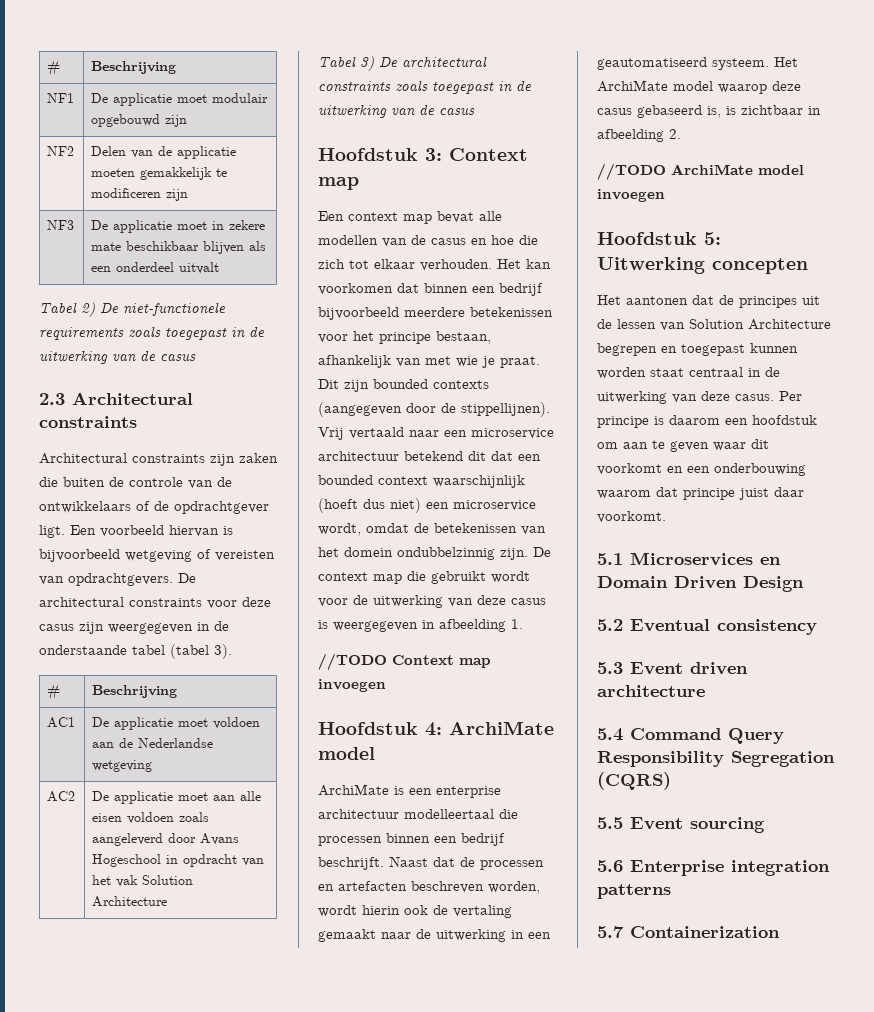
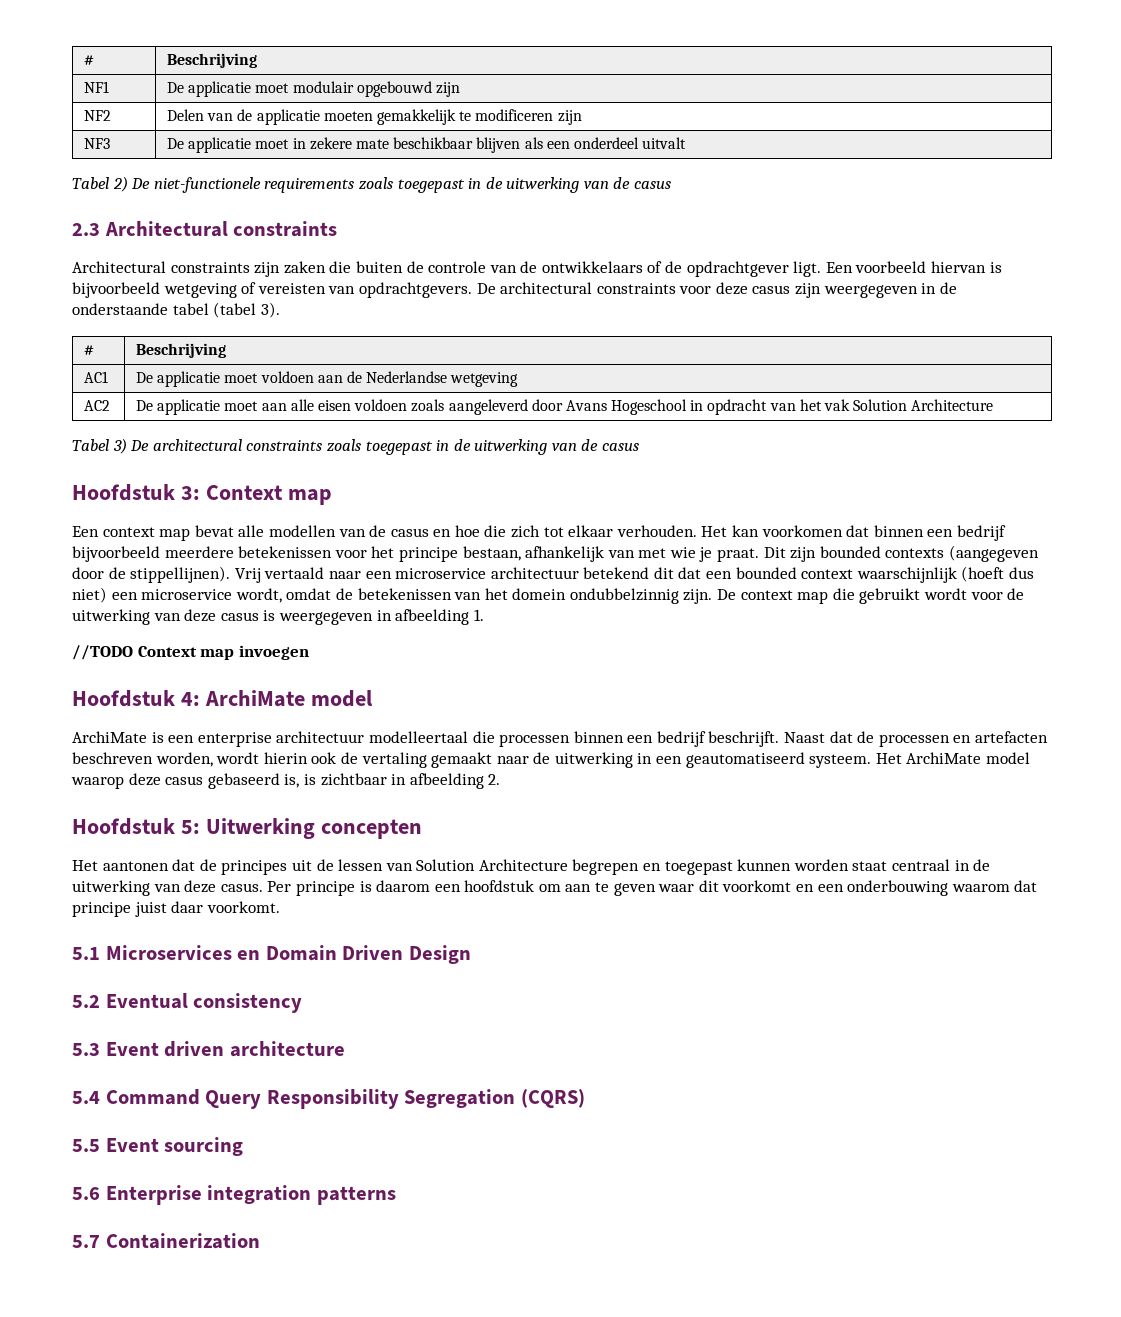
[597,163,804,180] [597,189,665,202] // //TODO ArchiMate model invoegen -> (501, 779) none

